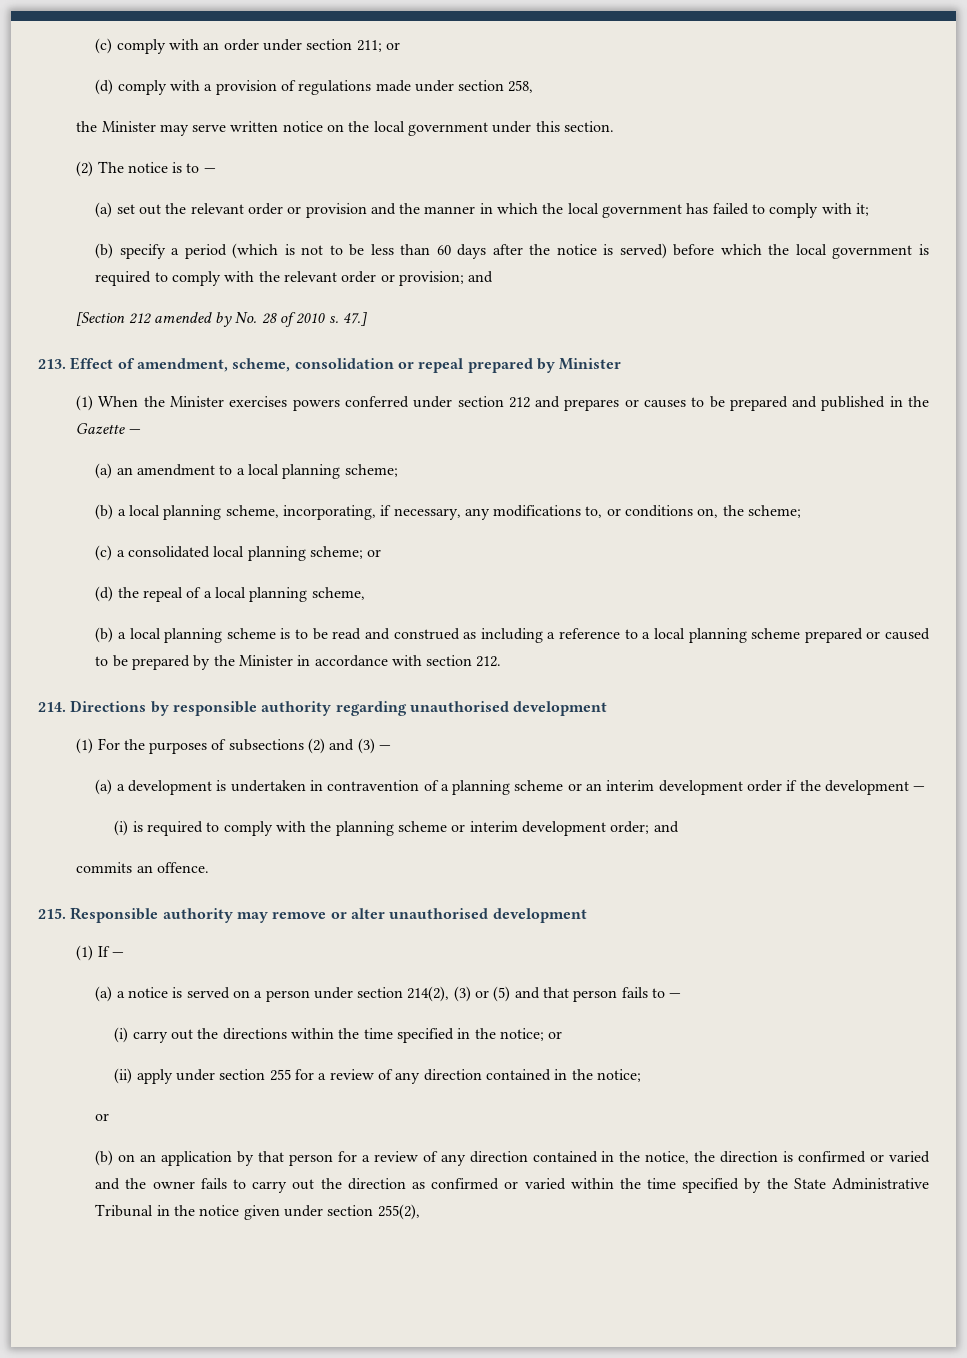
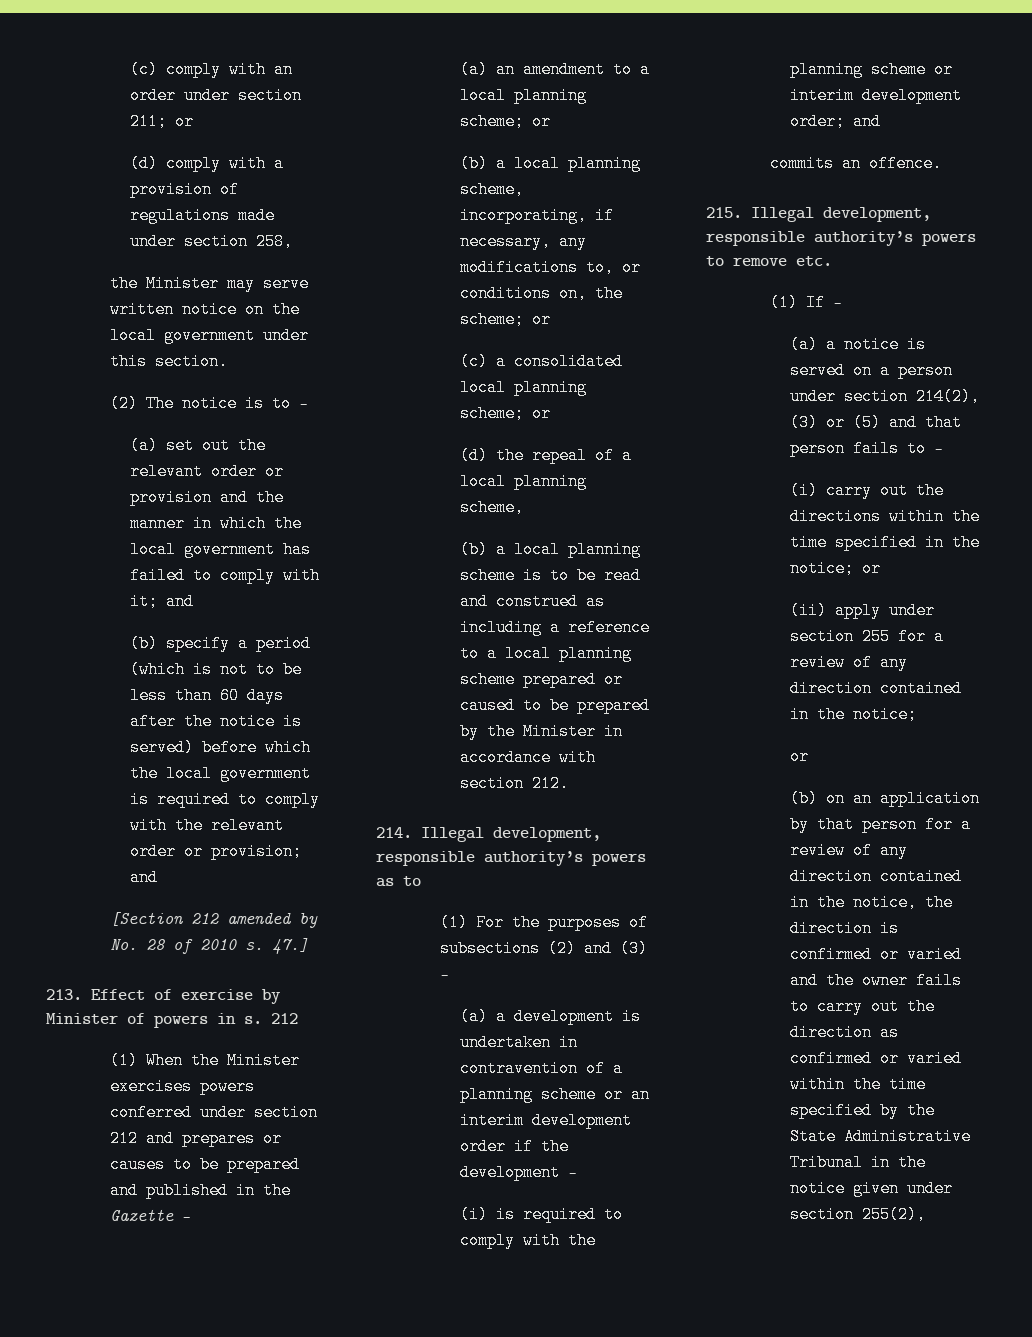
(869, 209) none -> [166,593,194,610] and
[136,358,622,373] amendment, scheme, consolidation or repeal prepared by Minister -> [181,989,281,1004] [46,1013,298,1028] exercise by Minister of powers in s. 212
(398, 470) none -> [532,113,551,130] or
(802, 511) none -> [532,311,551,328] or
[70,700,608,716] Directions by responsible authority regarding unauthorised development -> [421,827,601,842] [376,851,646,866] [376,876,421,887] Illegal development, responsible authority’s powers as to
[70,907,587,923] Responsible authority may remove or alter unauthorised development -> [751,207,931,222] [706,231,976,246] [706,256,832,266] Illegal development, responsible authority’s powers to remove etc.

